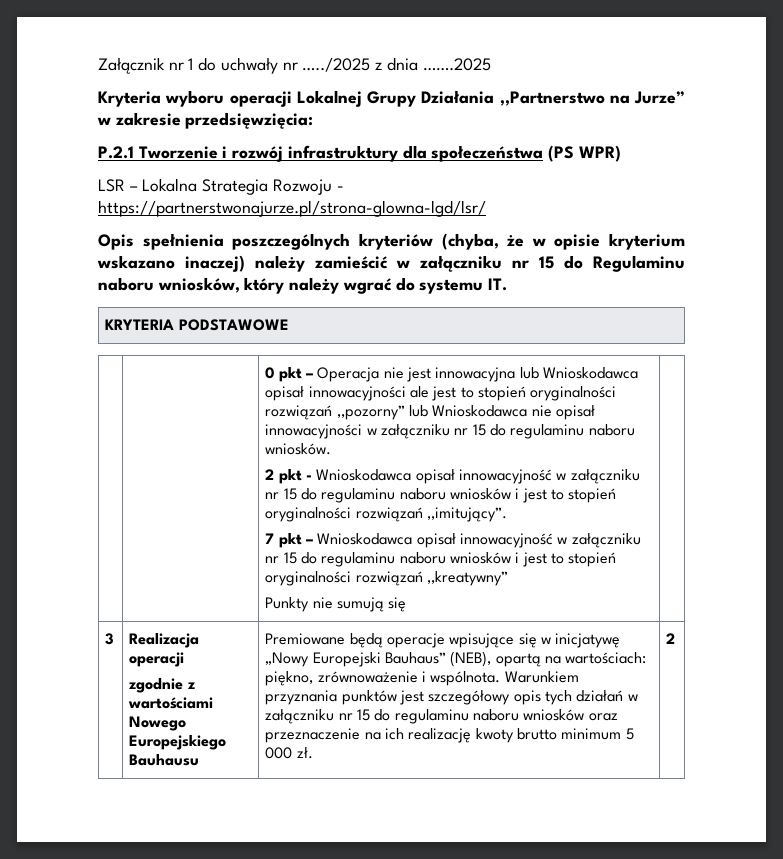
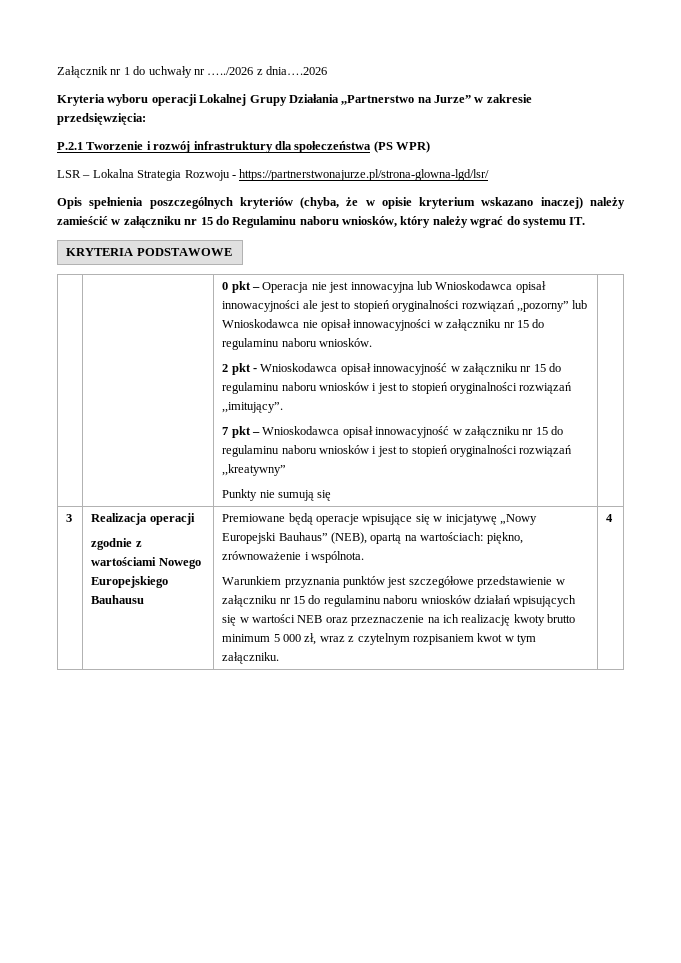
[302,57,491,72] …../2025 z dnia …….2025 -> [207,66,327,75] …../2026 z dnia….2026
(501, 678) none -> (365, 557) //
[428,690,638,705] [265,709,585,724] szczegółowy opis tych działań w załączniku nr 15 do regulaminu naboru wniosków -> [408,576,565,588] [222,595,577,607] [222,614,323,626] szczegółowe przedstawienie w załączniku nr 15 do regulaminu naboru wniosków działań wpisujących się w wartości NEB
[296,747,313,759] [666,633,676,644] zł. | 2 -> [304,633,537,645] [222,652,280,664] [606,514,614,522] zł, wraz z czytelnym rozpisaniem kwot w tym załączniku. | 4

